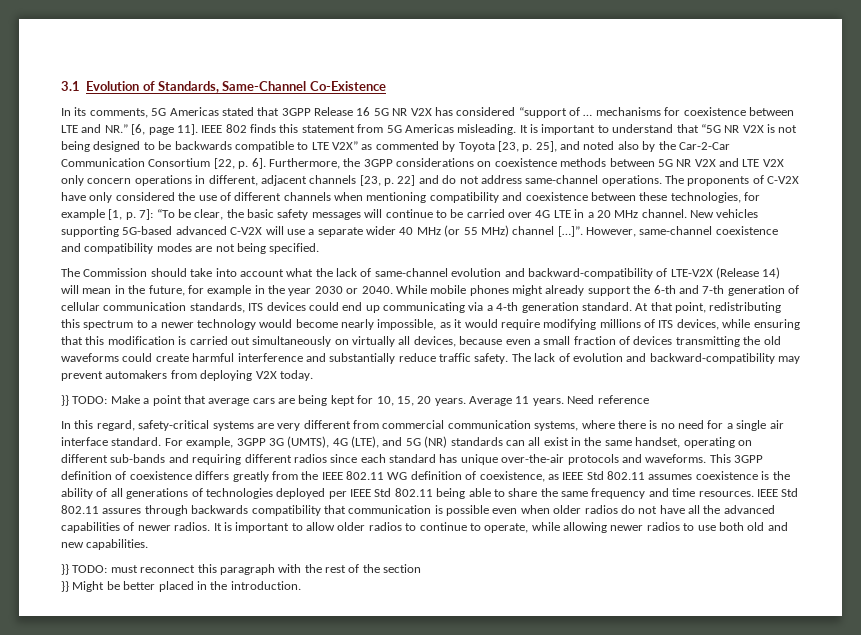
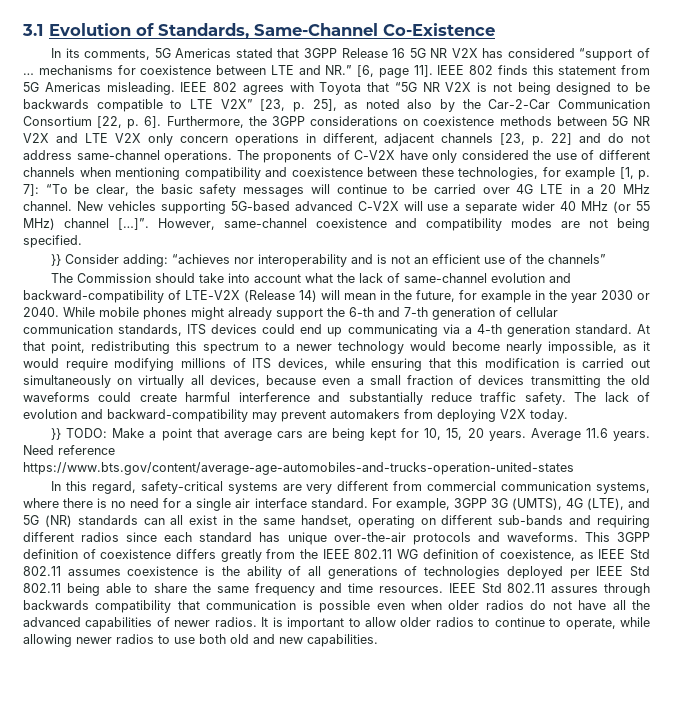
[519,124,674,135] It is important to understand -> [180,82,362,95] IEEE 802 agrees with Toyota
[361,141,495,152] as commented by Toyota -> (253, 104) none
[560,141,580,150] and -> [344,102,359,109] as
(320, 248) none -> [51,254,607,267] // }} Consider adding: “achieves nor interoperability and is not an efficient use of the channels”
[515,396,530,404] 11 -> [585,428,608,438] 11.6
(649, 399) none -> [23,462,574,475] https://www.bts.gov/content/average-age-automobiles-and-trucks-operation-united-states
[61,564,422,575] [61,581,301,592] // }} TODO: must reconnect this paragraph with the rest of the section // }} Might be better placed in the introduction. -> (378, 640) none

